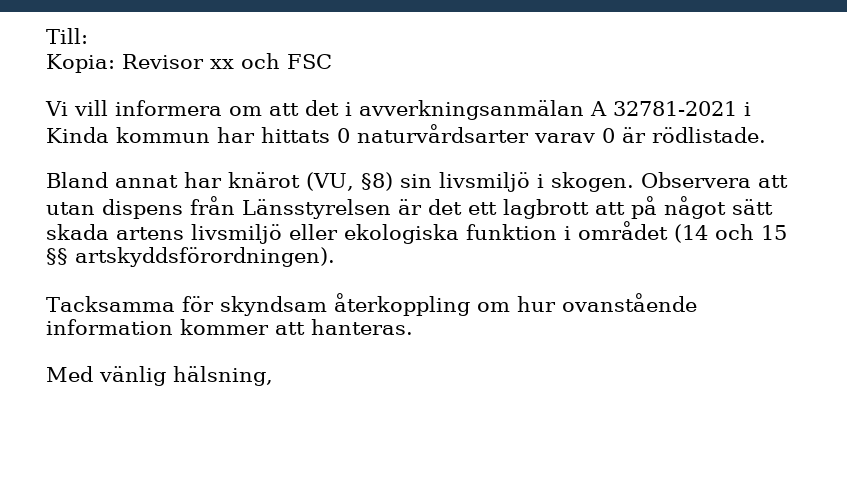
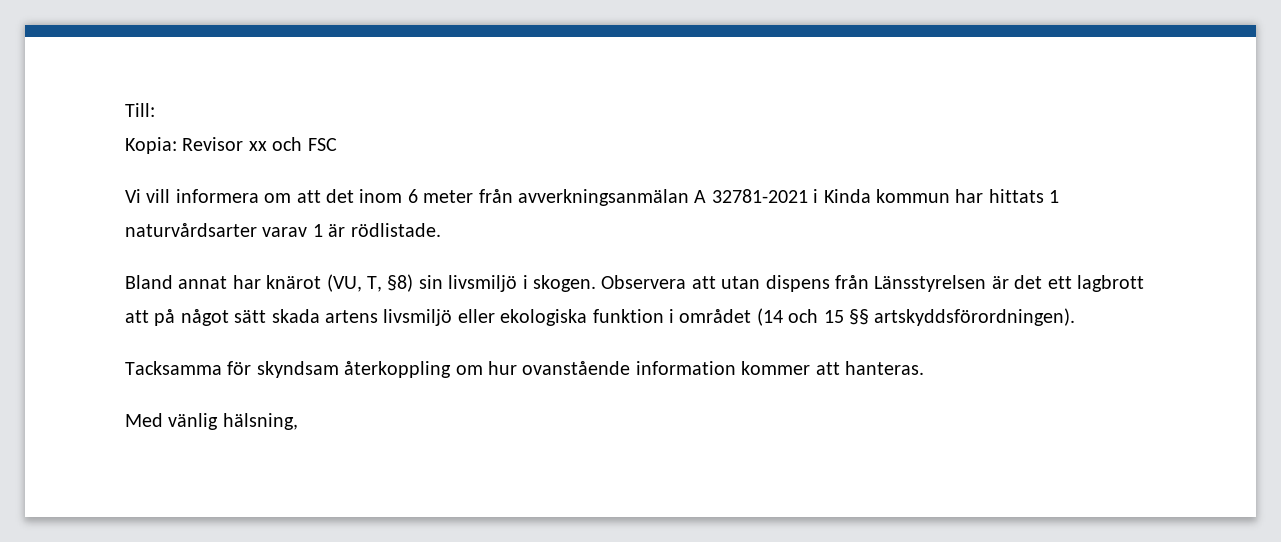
[345,102,352,116] i -> [359,189,513,203] inom 6 meter från
[337,128,350,143] 0 -> [1049,190,1060,203] 1
[602,128,615,143] 0 -> [312,224,323,237] 1
(354, 181) none -> [367,276,382,292] T,

